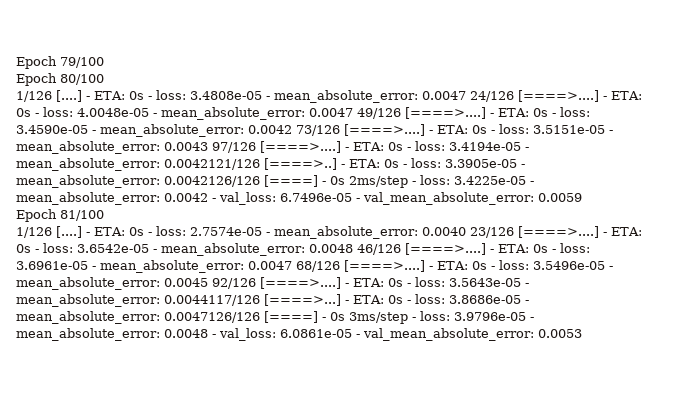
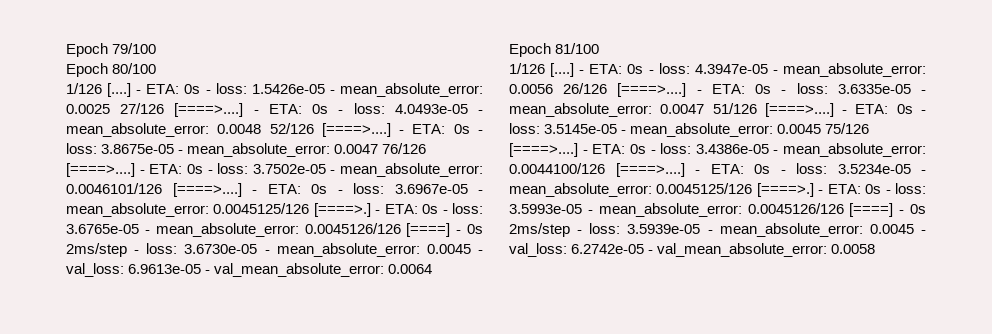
[190,90,642,103] [16,107,590,120] [16,124,613,137] [16,141,529,154] [16,158,525,171] [16,175,534,188] [16,192,582,205] 3.4808e-05 - mean_absolute_error: 0.0047 24/126 [====>....] - ETA: 0s - loss: 4.0048e-05 - mean_absolute_error: 0.0047 49/126 [====>....] - ETA: 0s - loss: 3.4590e-05 - mean_absolute_error: 0.0042 73/126 [====>....] - ETA: 0s - loss: 3.5151e-05 - mean_absolute_error: 0.0043 97/126 [====>....] - ETA: 0s - loss: 3.4194e-05 - mean_absolute_error: 0.0042121/126 [====>..] - ETA: 0s - loss: 3.3905e-05 - mean_absolute_error: 0.0042126/126 [====] - 0s 2ms/step - loss: 3.4225e-05 - mean_absolute_error: 0.0042 - val_loss: 6.7496e-05 - val_mean_absolute_error: 0.0059 -> [251,83,483,97] [66,103,484,117] [66,123,483,137] [66,143,427,157] [66,163,483,177] [66,183,483,197] [66,203,484,217] [66,223,483,237] [66,243,483,257] [66,263,433,277] 1.5426e-05 - mean_absolute_error: 0.0025 27/126 [====>....] - ETA: 0s - loss: 4.0493e-05 - mean_absolute_error: 0.0048 52/126 [====>....] - ETA: 0s - loss: 3.8675e-05 - mean_absolute_error: 0.0047 76/126 [====>....] - ETA: 0s - loss: 3.7502e-05 - mean_absolute_error: 0.0046101/126 [====>....] - ETA: 0s - loss: 3.6967e-05 - mean_absolute_error: 0.0045125/126 [====>.] - ETA: 0s - loss: 3.6765e-05 - mean_absolute_error: 0.0045126/126 [====] - 0s 2ms/step - loss: 3.6730e-05 - mean_absolute_error: 0.0045 - val_loss: 6.9613e-05 - val_mean_absolute_error: 0.0064
[190,226,642,239] [16,243,590,256] [16,260,613,273] [16,277,529,290] [16,294,529,307] [16,311,534,324] [16,328,582,341] 2.7574e-05 - mean_absolute_error: 0.0040 23/126 [====>....] - ETA: 0s - loss: 3.6542e-05 - mean_absolute_error: 0.0048 46/126 [====>....] - ETA: 0s - loss: 3.6961e-05 - mean_absolute_error: 0.0047 68/126 [====>....] - ETA: 0s - loss: 3.5496e-05 - mean_absolute_error: 0.0045 92/126 [====>....] - ETA: 0s - loss: 3.5643e-05 - mean_absolute_error: 0.0044117/126 [====>...] - ETA: 0s - loss: 3.8686e-05 - mean_absolute_error: 0.0047126/126 [====] - 0s 3ms/step - loss: 3.9796e-05 - mean_absolute_error: 0.0048 - val_loss: 6.0861e-05 - val_mean_absolute_error: 0.0053 -> [694,63,926,77] [509,83,926,97] [509,103,926,117] [509,123,870,137] [509,143,926,157] [509,163,926,177] [509,183,927,197] [509,203,926,217] [509,223,926,237] [509,243,876,257] 4.3947e-05 - mean_absolute_error: 0.0056 26/126 [====>....] - ETA: 0s - loss: 3.6335e-05 - mean_absolute_error: 0.0047 51/126 [====>....] - ETA: 0s - loss: 3.5145e-05 - mean_absolute_error: 0.0045 75/126 [====>....] - ETA: 0s - loss: 3.4386e-05 - mean_absolute_error: 0.0044100/126 [====>....] - ETA: 0s - loss: 3.5234e-05 - mean_absolute_error: 0.0045125/126 [====>.] - ETA: 0s - loss: 3.5993e-05 - mean_absolute_error: 0.0045126/126 [====] - 0s 2ms/step - loss: 3.5939e-05 - mean_absolute_error: 0.0045 - val_loss: 6.2742e-05 - val_mean_absolute_error: 0.0058

